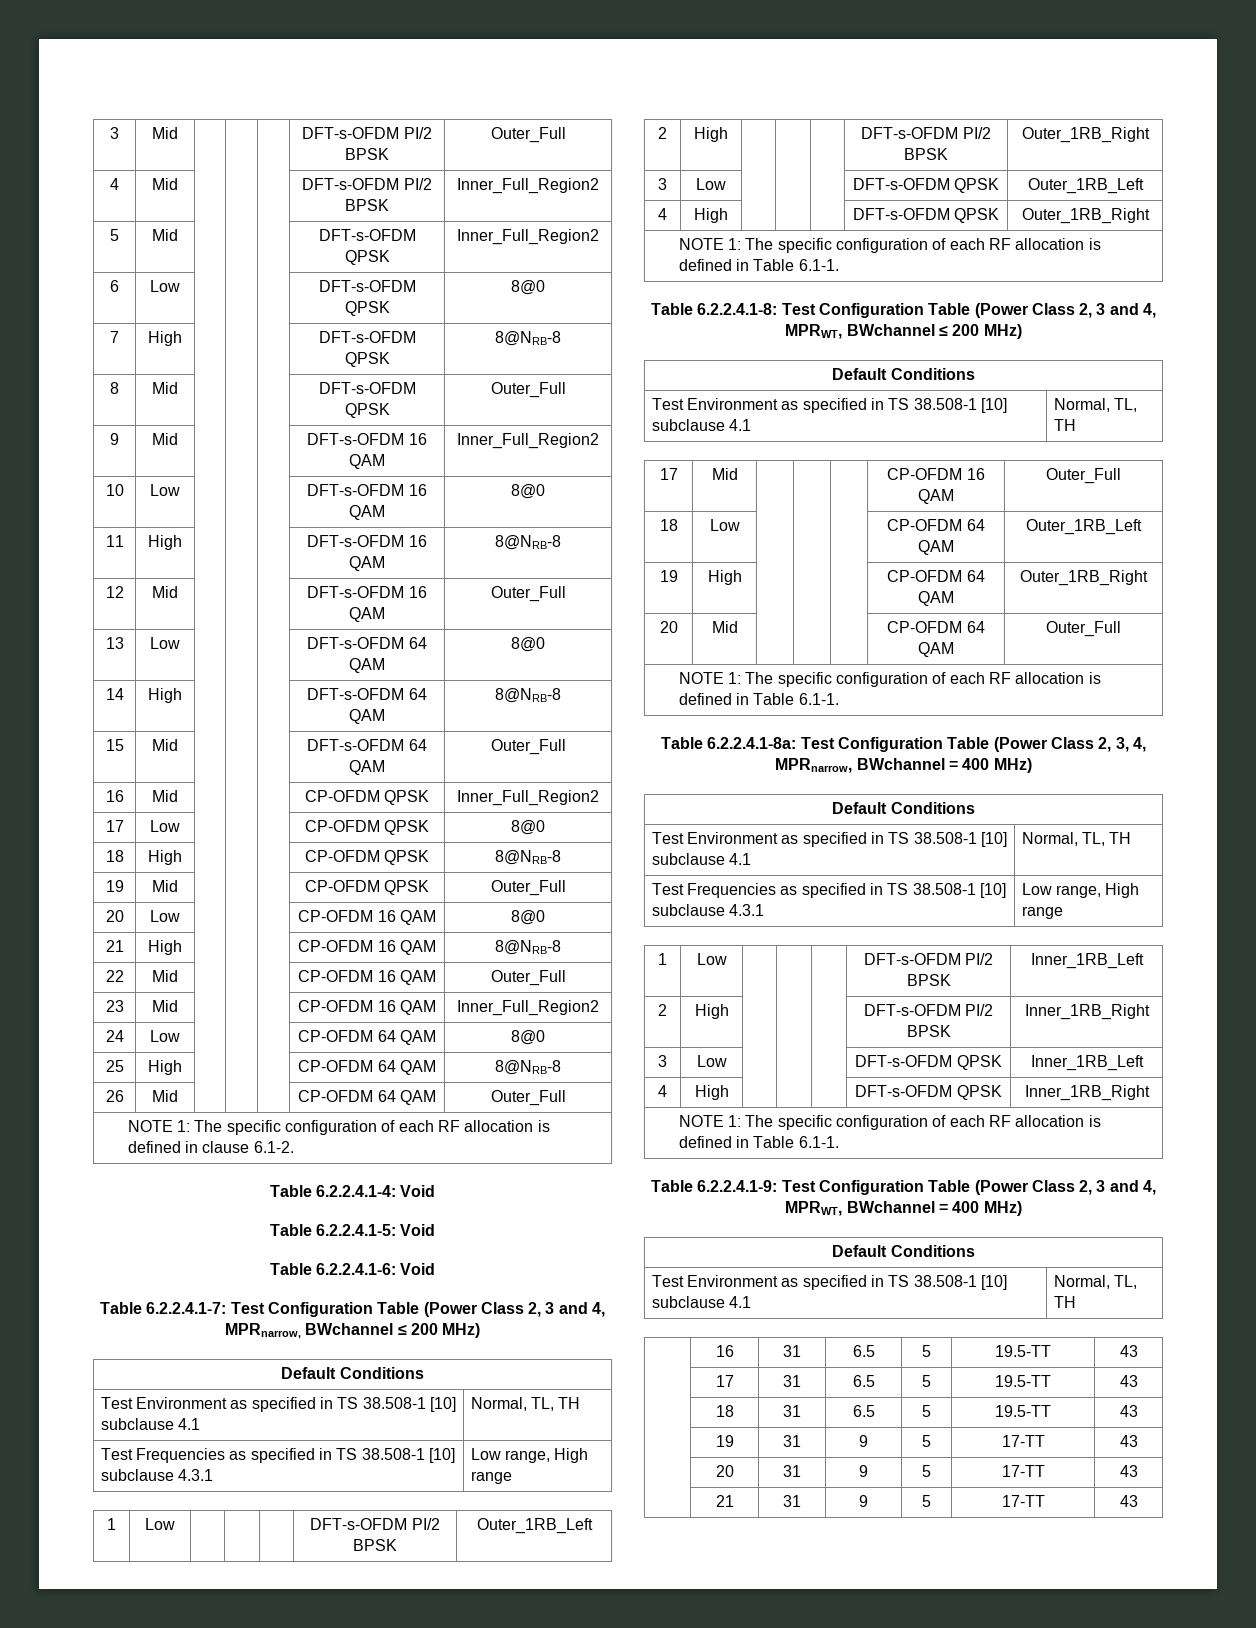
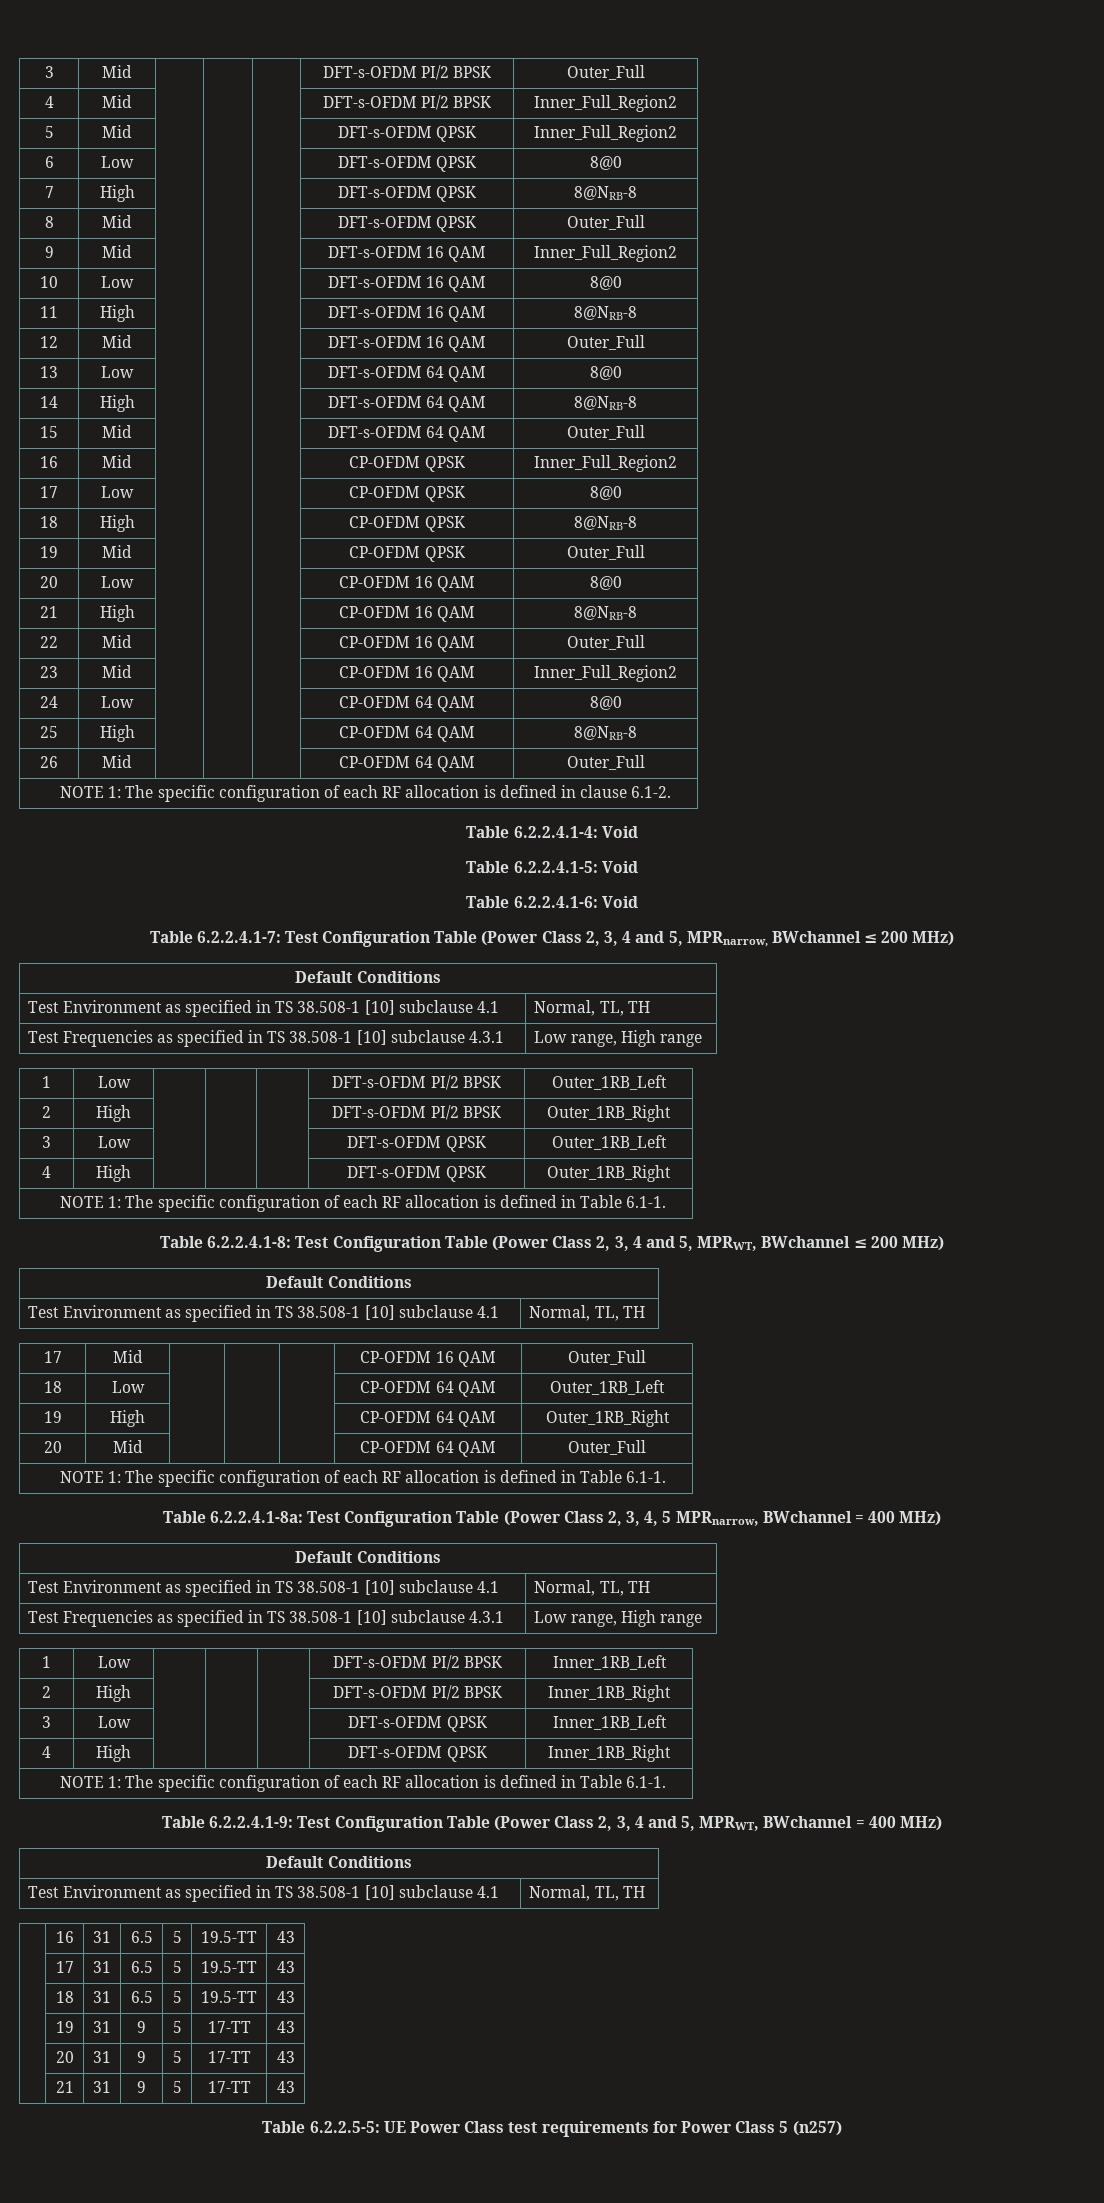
[545,1302,606,1317] 3 and 4, -> [603,931,683,946] 3, 4 and 5,
[1096,303,1157,318] 3 and 4, -> [614,1236,694,1251] 3, 4 and 5,
(1146, 744) none -> [662,1511,672,1523] 5
[1096,1180,1157,1195] 3 and 4, -> [616,1816,696,1831] 3, 4 and 5,
(1138, 1501) none -> [262,2121,842,2137] // Table 6.2.2.5-5: UE Power Class test requirements for Power Class 5 (n257)

